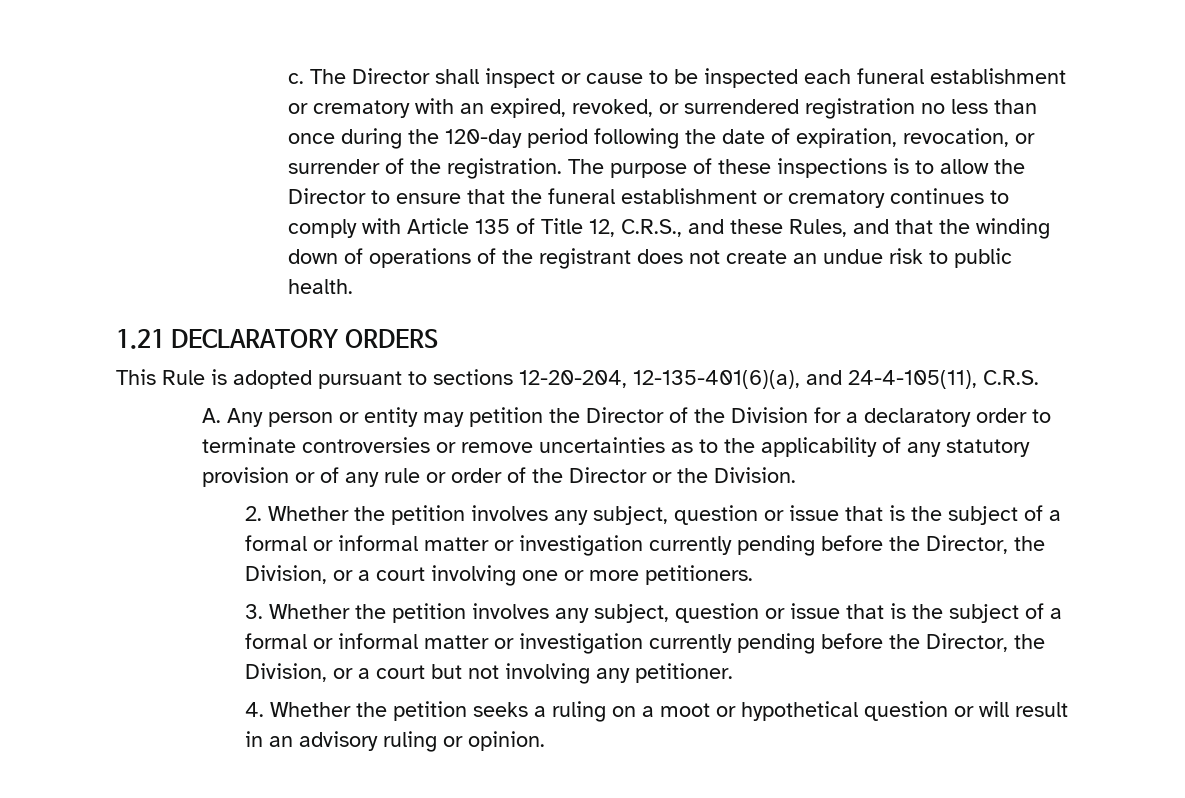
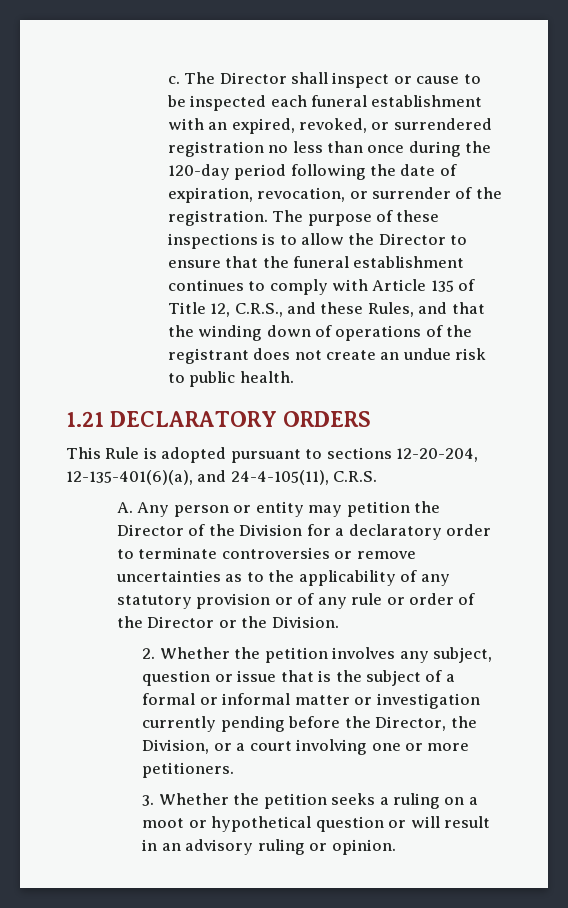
[287,100,410,118] or crematory -> (483, 101) none
[762,190,885,208] or crematory -> (465, 262) none
[471,603,1062,623] [244,633,1045,654] [244,663,733,684] [244,701,467,721] involves any subject, question or issue that is the subject of a formal or informal matter or investigation currently pending before the Director, the Division, or a court but not involving any petitioner. // 4. Whether the petition -> (327, 801) none

